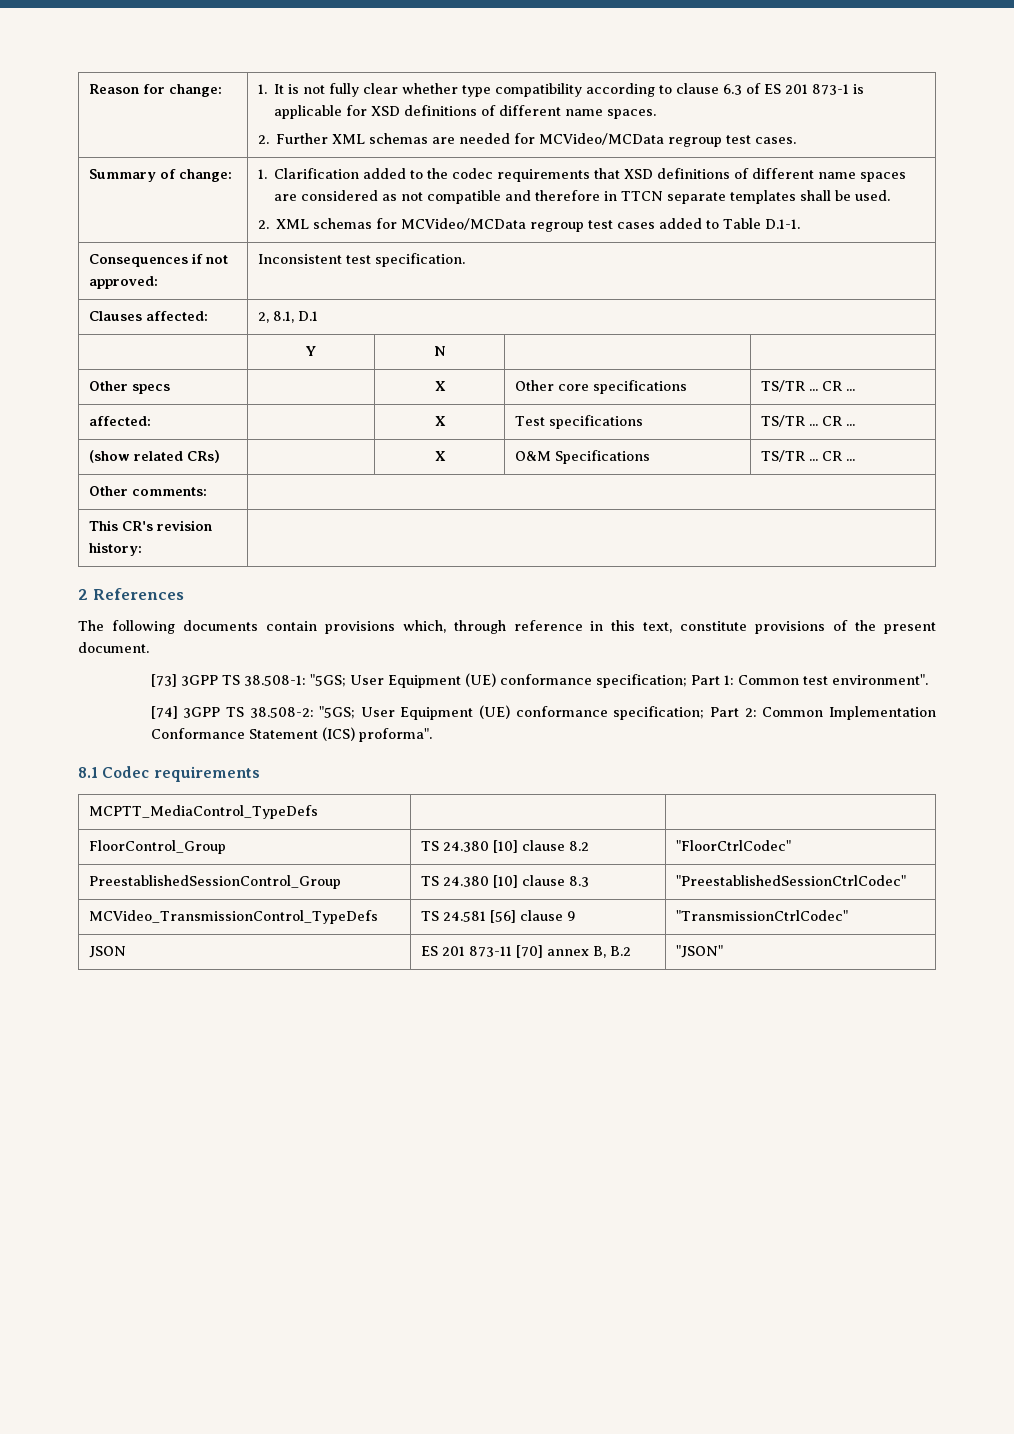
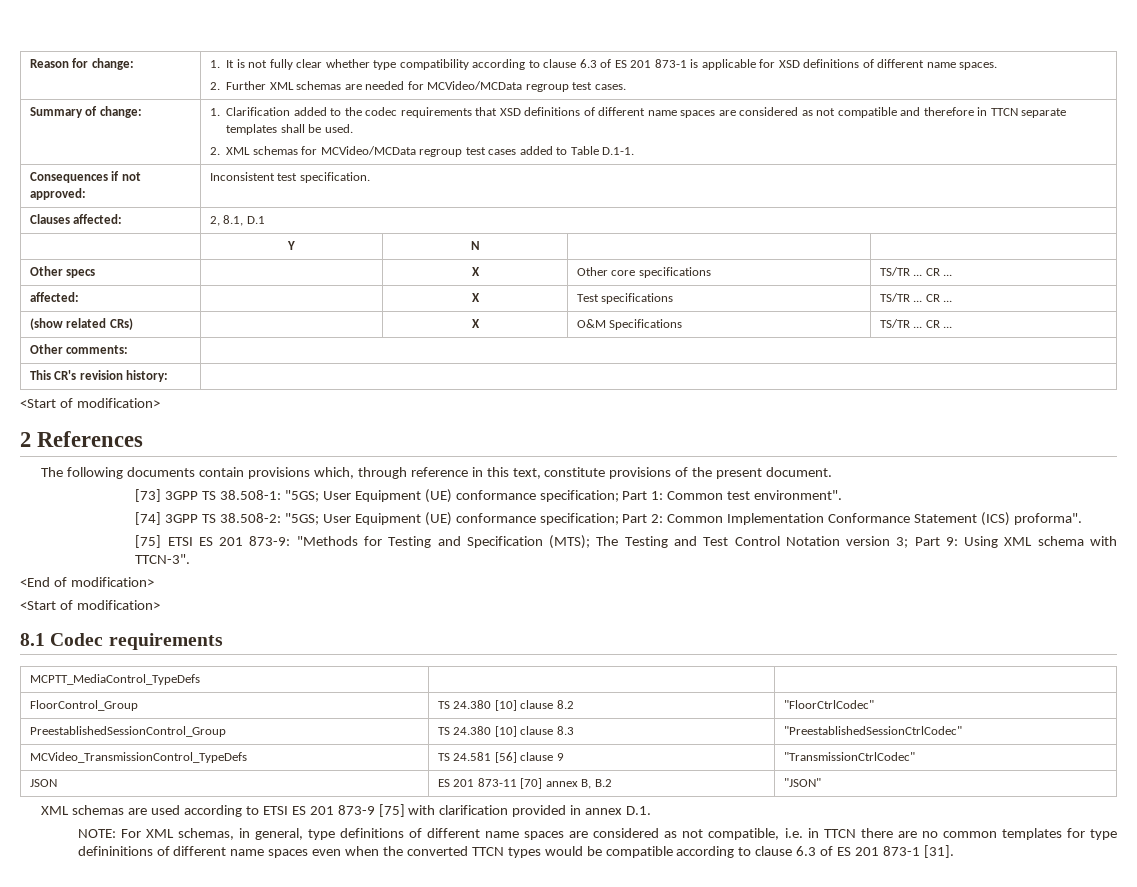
(142, 549) none -> [20,398,160,408] // <Start of modification>
(432, 735) none -> [135,535,1117,549] [135,554,191,564] [20,577,154,587] [20,600,160,610] // [75] ETSI ES 201 873-9: "Methods for Testing and Specification (MTS); The Testing and Test Control Notation version 3; Part 9: Using XML schema with TTCN-3". // <End of modification> // <Start of modification>
(723, 951) none -> [41,804,652,817] [77,828,1117,840] [77,845,954,858] // XML schemas are used according to ETSI ES 201 873-9 [75] with clarification provided in annex D.1. // NOTE: For XML schemas, in general, type definitions of different name spaces are considered as not compatible, i.e. in TTCN there are no common templates for type defininitions of different name spaces even when the converted TTCN types would be compatible according to clause 6.3 of ES 201 873-1 [31].

